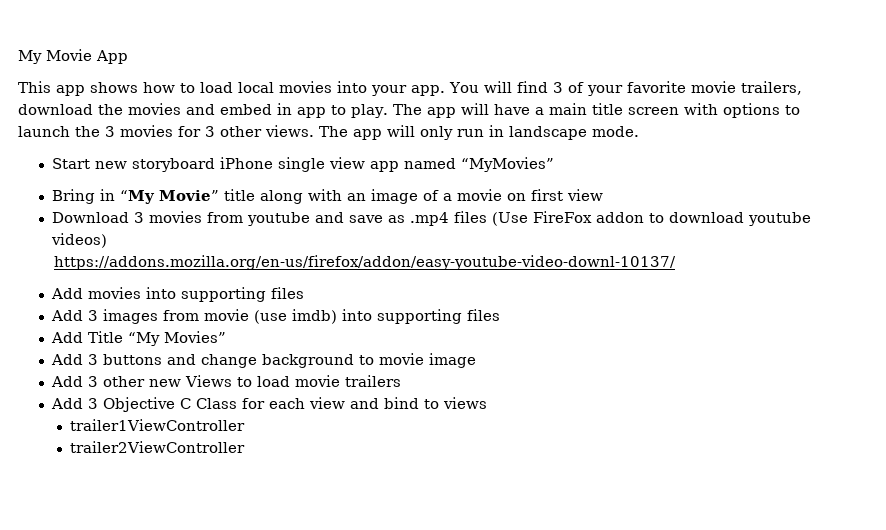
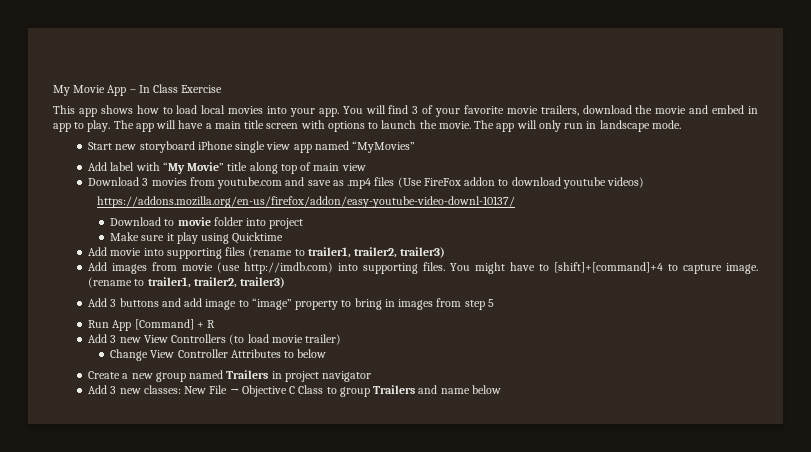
(128, 57) none -> [129,84,223,93] – In Class Exercise
[128,103,181,115] movies -> [655,106,687,114] movie
[105,125,314,137] 3 movies for 3 other views. -> [438,121,471,129] movie.
[51,189,115,204] Bring in -> [88,162,160,171] Add label with
[307,189,563,204] with an image of a movie on first -> [280,162,340,174] top of main
[246,212,310,226] youtube -> [217,177,283,189] youtube.com
[50,287,304,302] [50,310,98,321] // Add movies into supporting files // Add 3 -> [110,217,304,229] [110,232,284,244] [88,247,446,259] [88,262,108,271] // Download to movie folder into project // Make sure it play using Quicktime // Add movie into supporting files (rename to trailer1, trailer2, trailer3) // Add
[291,309,500,324] [50,331,226,346] [50,353,476,368] [50,375,401,387] [50,397,487,412] [69,419,245,431] [69,441,245,453] imdb) into supporting files // Add Title “My Movies” // Add 3 buttons and change background to movie image // Add 3 other new Views to load movie trailers // Add 3 Objective C Class for each view and bind to views // trailer1ViewController // trailer2ViewController -> [244,262,758,274] [88,277,286,288] [88,298,494,310] [88,319,216,331] [88,334,342,345] [110,349,327,361] [88,370,372,382] [88,385,501,397] http://imdb.com) into supporting files. You might have to [shift]+[command]+4 to capture image. (rename to trailer1, trailer2, trailer3) // Add 3 buttons and add image to “image” property to bring in images from step 5 // Run App [Command] + R // Add 3 new View Controllers (to load movie trailer) // Change View Controller Attributes to below // Create a new group named Trailers in project navigator // Add 3 new classes: New File → Objective C Class to group Trailers and name below

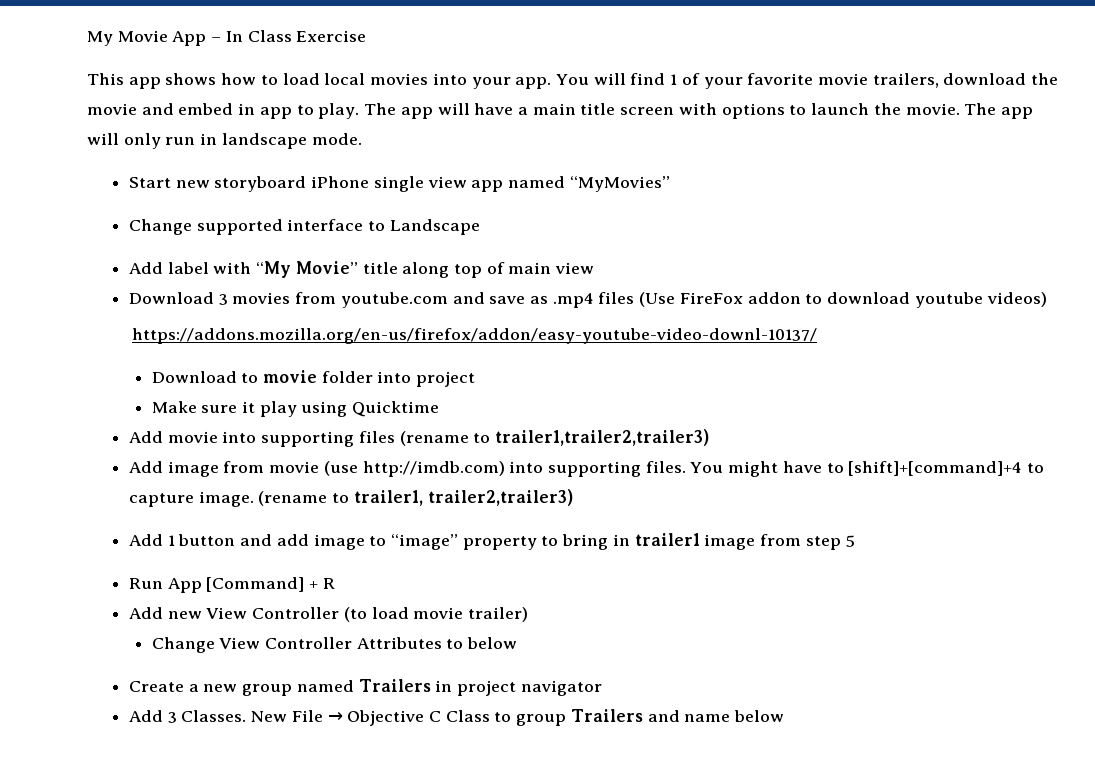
[412,106,419,114] 3 -> [670,74,678,85] 1
(416, 147) none -> [128,219,480,235] // Change supported interface to Landscape
[307,247,446,258] [88,262,148,274] trailer1, trailer2, trailer3) // Add images -> [494,429,709,446] [128,461,219,477] trailer1,trailer2,trailer3) // Add image
[193,277,286,288] [88,298,159,307] trailer2, trailer3) // Add 3 buttons -> [427,489,573,506] [128,534,236,546] trailer2,trailer3) // Add 1 button
[398,299,434,310] images -> [634,533,756,550] trailer1 image
[110,335,117,343] 3 -> (163, 613) none
[171,334,227,343] Controllers -> [252,607,340,619] Controller
[119,385,181,394] new classes: -> [181,710,247,722] Classes.

